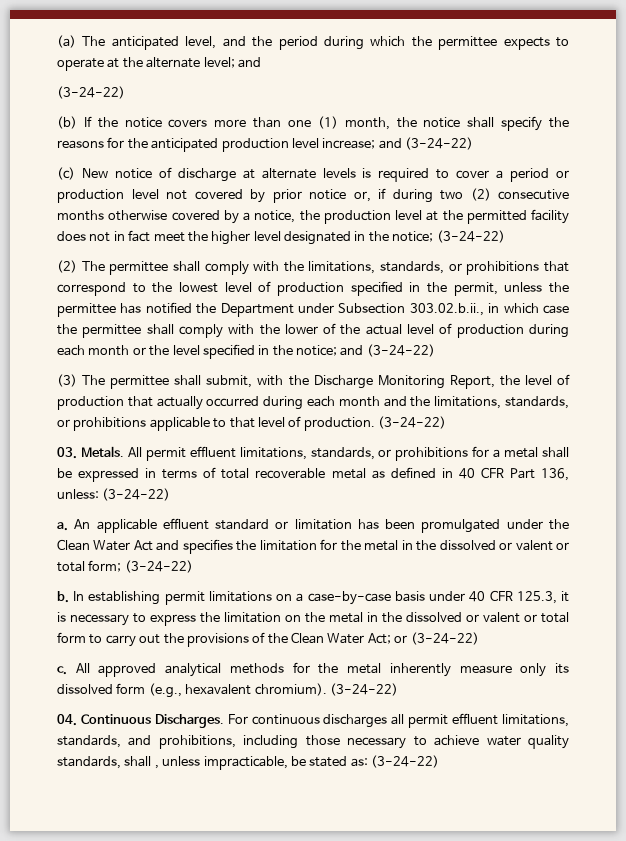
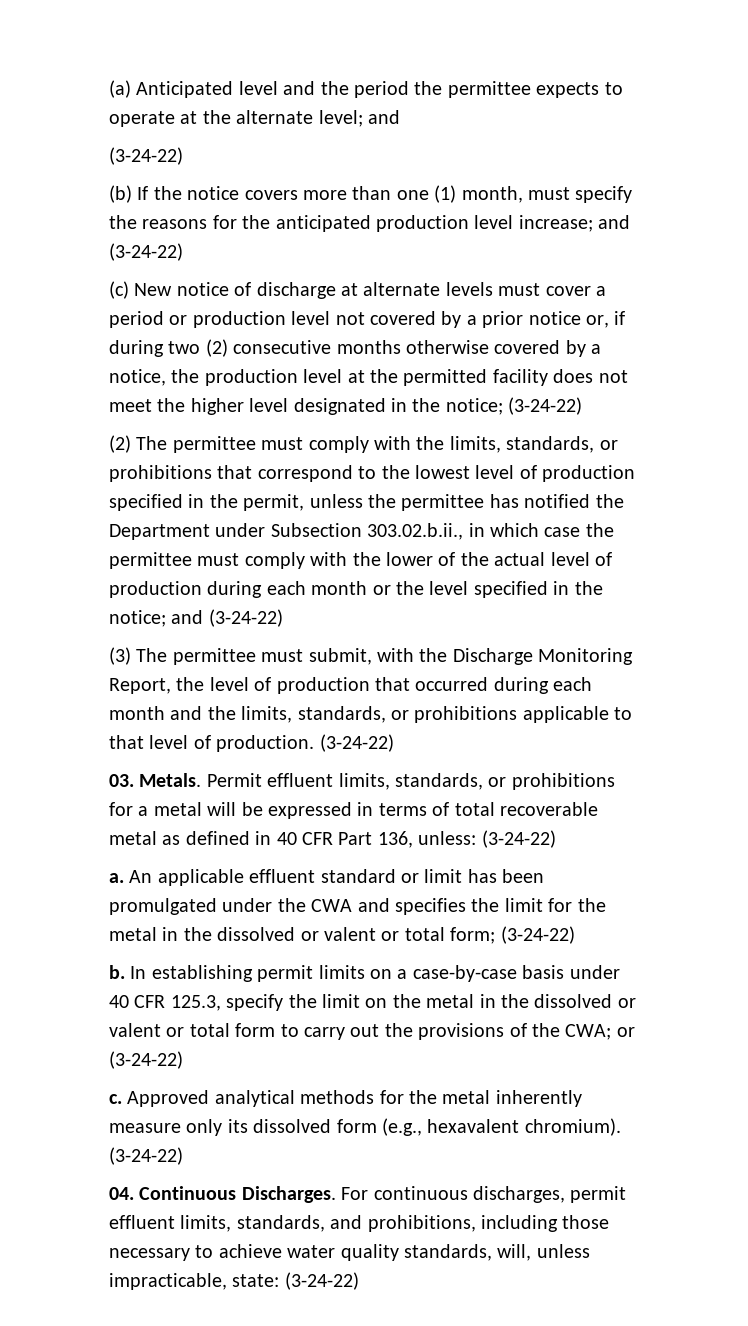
[82,36,217,50] The anticipated level, -> [136,81,278,98] Anticipated level
[323,36,406,50] during which -> (409, 89) none
[396,117,495,128] the notice shall -> [527,187,570,200] must
[362,168,450,182] is required to -> [498,283,541,296] must
(265, 196) none -> [466,315,477,325] a
[113,230,151,242] in fact -> (628, 376) none
[172,261,376,275] shall comply with the limitations, -> [261,436,501,453] must comply with the limits,
[146,324,174,335] shall -> [197,553,240,566] must
[174,375,202,386] shall -> [261,649,304,662] must
[156,396,203,410] actually -> (410, 684) none
[434,396,502,409] limitations, -> [241,706,293,723] limits,
[127,446,307,461] All permit effluent limitations, -> [206,773,390,790] Permit effluent limits,
[542,447,570,458] shall -> [207,802,237,816] will
[294,519,352,530] limitation -> [424,869,463,883] limit
[57,539,153,551] Clean Water Act -> [311,899,353,912] CWA
[259,540,317,551] limitation -> [504,898,543,912] limit
[208,591,272,602] limitations -> [318,965,365,979] limits
[561,591,569,602] [57,612,281,626] it is necessary to express the limitation -> [226,994,360,1011] specify the limit
[291,632,391,644] Clean Water Act; -> [565,1024,612,1040] CWA;
[75,663,157,677] All approved -> [127,1090,210,1107] Approved
[323,713,570,728] discharges all permit effluent limitations, -> [473,1186,627,1203] [109,1215,232,1232] discharges, permit effluent limits,
[124,756,368,770] shall , unless impracticable, be stated as: -> [497,1244,590,1261] [109,1273,280,1290] will, unless impracticable, state:

